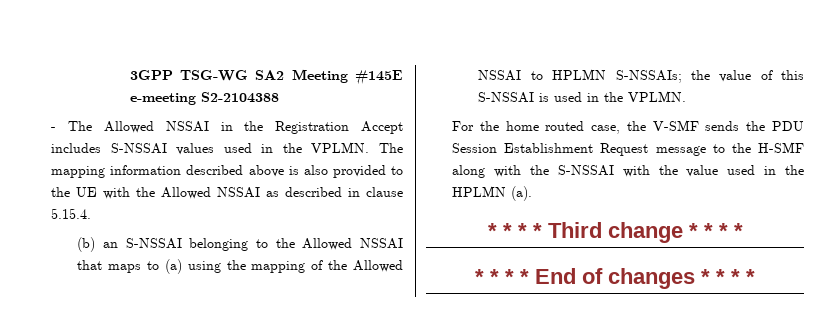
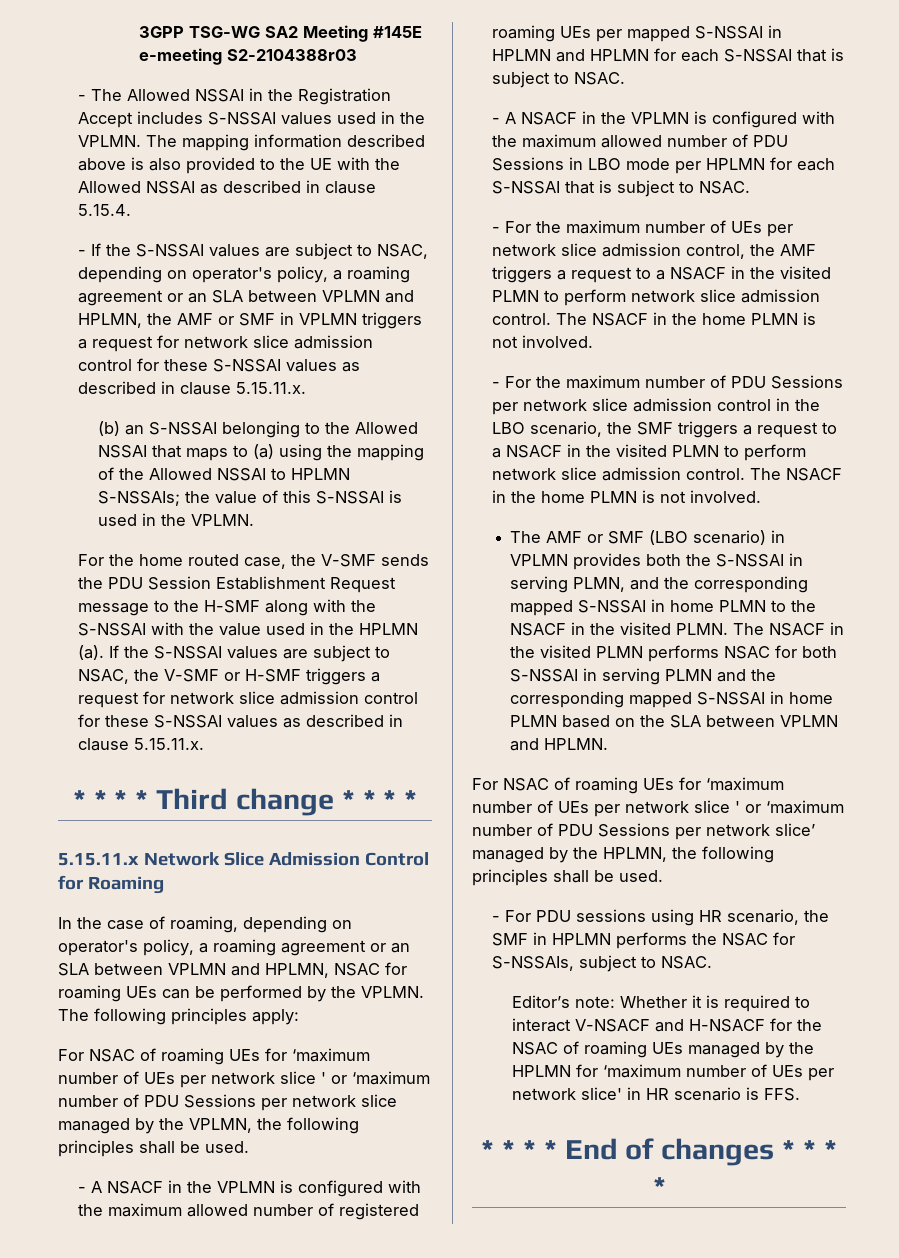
[200,92,279,103] S2-2104388 -> [226,49,357,61] S2-2104388r03
(92, 213) none -> [78,243,429,260] [78,266,411,283] [78,290,415,306] [78,312,423,329] [78,335,374,352] [78,358,361,372] [78,381,307,395] // - If the S-NSSAI values are subject to NSAC, depending on operator's policy, a roaming agreement or an SLA between VPLMN and HPLMN, the AMF or SMF in VPLMN triggers a request for network slice admission control for these S-NSSAI values as described in clause 5.15.11.x.
(533, 193) none -> [109,645,391,662] [78,668,381,685] [78,691,419,708] [78,714,404,728] [78,738,205,751] If the S-NSSAI values are subject to NSAC, the V-SMF or H-SMF triggers a request for network slice admission control for these S-NSSAI values as described in clause 5.15.11.x.
(743, 230) none -> [58,852,429,866] [58,875,164,894] [58,916,352,933] [58,939,410,956] [58,962,407,978] [58,985,424,1002] [58,1008,299,1025] [58,1048,370,1065] [58,1071,430,1088] [58,1094,397,1111] [58,1117,359,1134] [58,1140,249,1157] [78,1180,422,1197] [78,1203,420,1220] [492,25,783,42] [492,48,845,62] [492,71,626,88] [492,111,836,128] [492,134,789,148] [492,157,836,174] [492,180,751,197] [492,220,794,237] [492,243,817,259] [492,266,832,283] [492,289,821,306] [492,312,817,326] [492,335,594,348] [492,375,844,389] [492,398,821,415] [492,421,838,438] [492,444,807,461] [492,467,843,481] [492,490,762,503] [510,530,786,545] [510,553,804,570] [510,576,809,593] [510,599,817,616] [510,622,845,636] [510,645,838,662] [510,668,777,685] [510,691,834,708] [510,715,839,728] [510,738,609,751] [472,777,784,794] [472,800,844,817] [472,823,815,840] [472,846,774,863] [472,869,663,886] [492,909,830,926] [492,932,796,949] [492,955,713,972] [512,995,811,1012] [512,1018,823,1032] [512,1041,815,1058] [512,1064,835,1081] [512,1087,801,1101] // 5.15.11.x Network Slice Admission Control for Roaming // In the case of roaming, depending on operator's policy, a roaming agreement or an SLA between VPLMN and HPLMN, NSAC for roaming UEs can be performed by the VPLMN. The following principles apply: // For NSAC of roaming UEs for ‘maximum number of UEs per network slice ' or ‘maximum number of PDU Sessions per network slice managed by the VPLMN, the following principles shall be used. // - A NSACF in the VPLMN is configured with the maximum allowed number of registered roaming UEs per mapped S-NSSAI in HPLMN and HPLMN for each S-NSSAI that is subject to NSAC. // - A NSACF in the VPLMN is configured with the maximum allowed number of PDU Sessions in LBO mode per HPLMN for each S-NSSAI that is subject to NSAC. // - For the maximum number of UEs per network slice admission control, the AMF triggers a request to a NSACF in the visited PLMN to perform network slice admission control. The NSACF in the home PLMN is not involved. // - For the maximum number of PDU Sessions per network slice admission control in the LBO scenario, the SMF triggers a request to a NSACF in the visited PLMN to perform network slice admission control. The NSACF in the home PLMN is not involved. // The AMF or SMF (LBO scenario) in VPLMN provides both the S-NSSAI in serving PLMN, and the corresponding mapped S-NSSAI in home PLMN to the NSACF in the visited PLMN. The NSACF in the visited PLMN performs NSAC for both S-NSSAI in serving PLMN and the corresponding mapped S-NSSAI in home PLMN based on the SLA between VPLMN and HPLMN. // For NSAC of roaming UEs for ‘maximum number of UEs per network slice ' or ‘maximum number of PDU Sessions per network slice’ managed by the HPLMN, the following principles shall be used. // - For PDU sessions using HR scenario, the SMF in HPLMN performs the NSAC for S-NSSAIs, subject to NSAC. // Editor’s note: Whether it is required to interact V-NSACF and H-NSACF for the NSAC of roaming UEs managed by the HPLMN for ‘maximum number of UEs per network slice' in HR scenario is FFS.

